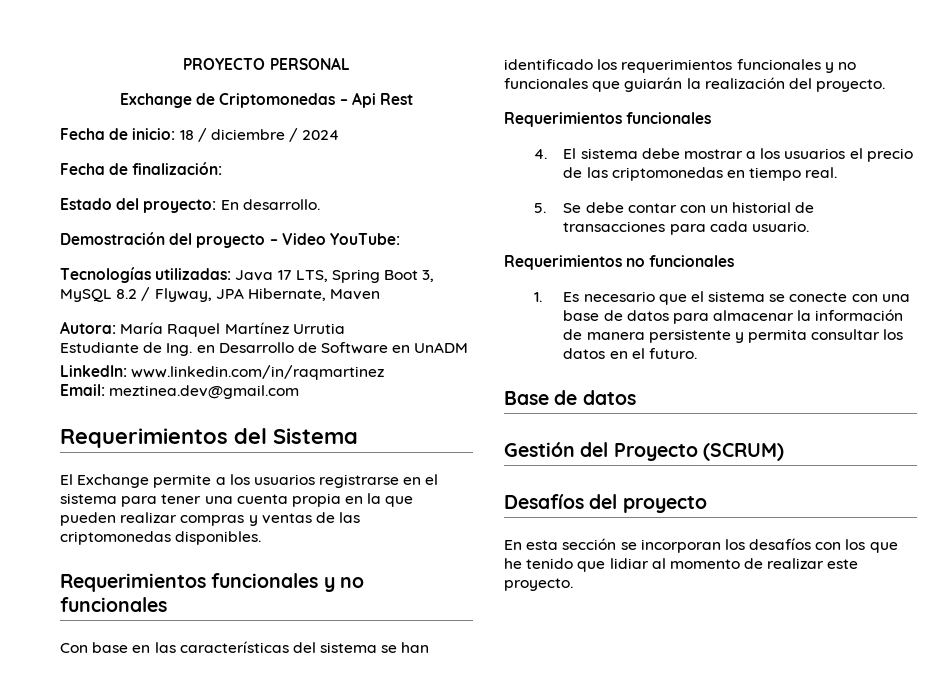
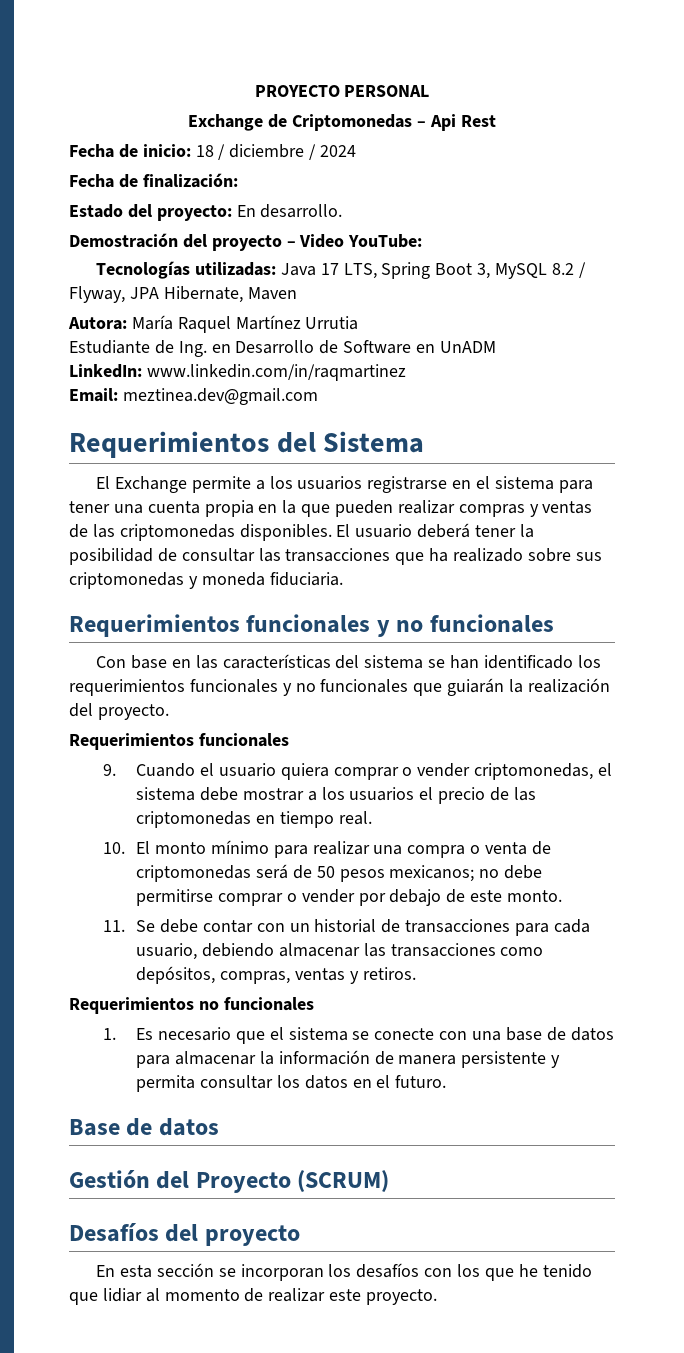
(262, 538) none -> [336,523,534,538] [69,548,602,565] [69,572,343,589] El usuario deberá tener la posibilidad de consultar las transacciones que ha realizado sobre sus criptomonedas y moneda fiduciaria.
[533,148,577,159] 4. El -> [102,763,612,780] 9. Cuando el usuario quiera comprar o vender criptomonedas, el
[533,203,546,213] 5. -> [102,840,551,858] [136,864,543,882] [136,889,562,906] [102,920,125,932] 10. El monto mínimo para realizar una compra o venta de criptomonedas será de 50 pesos mexicanos; no debe permitirse comprar o vender por debajo de este monto. // 11.
[751,221,809,232] usuario. -> [136,943,544,960] [136,966,416,984] usuario, debiendo almacenar las transacciones como depósitos, compras, ventas y retiros.

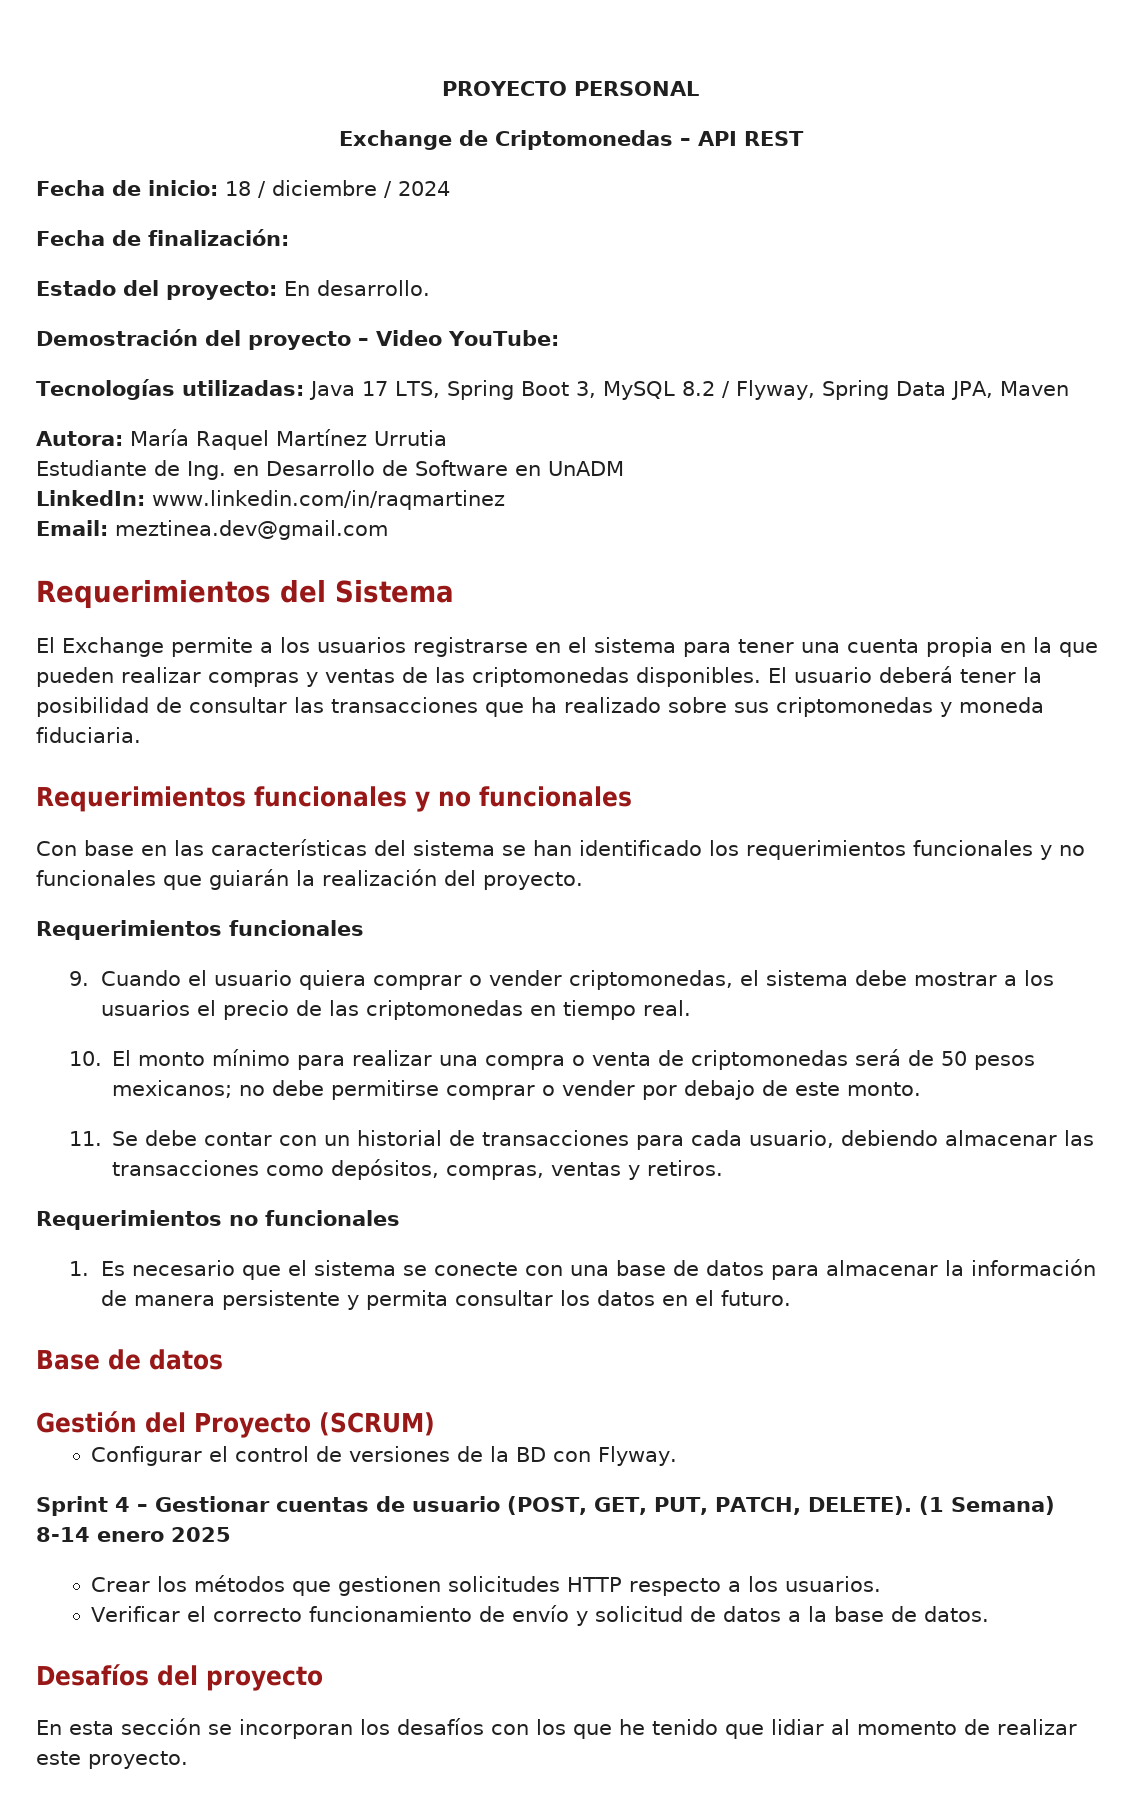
[429,114,496,131] Api Rest -> [697,131,804,146] API REST
[129,286,243,303] JPA Hibernate, -> [821,380,993,400] Spring Data JPA,
(390, 1181) none -> [91,1446,678,1466] [36,1496,1055,1516] [36,1527,231,1542] [91,1575,882,1596] [91,1605,990,1626] // Configurar el control de versiones de la BD con Flyway. // Sprint 4 – Gestionar cuentas de usuario (POST, GET, PUT, PATCH, DELETE). (1 Semana) 8-14 enero 2025 // Crear los métodos que gestionen solicitudes HTTP respecto a los usuarios. // Verificar el correcto funcionamiento de envío y solicitud de datos a la base de datos.

